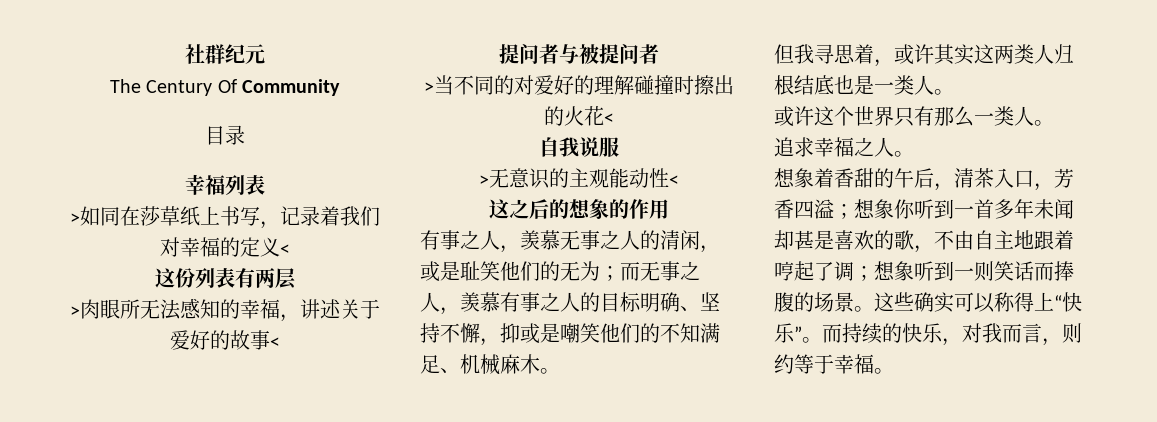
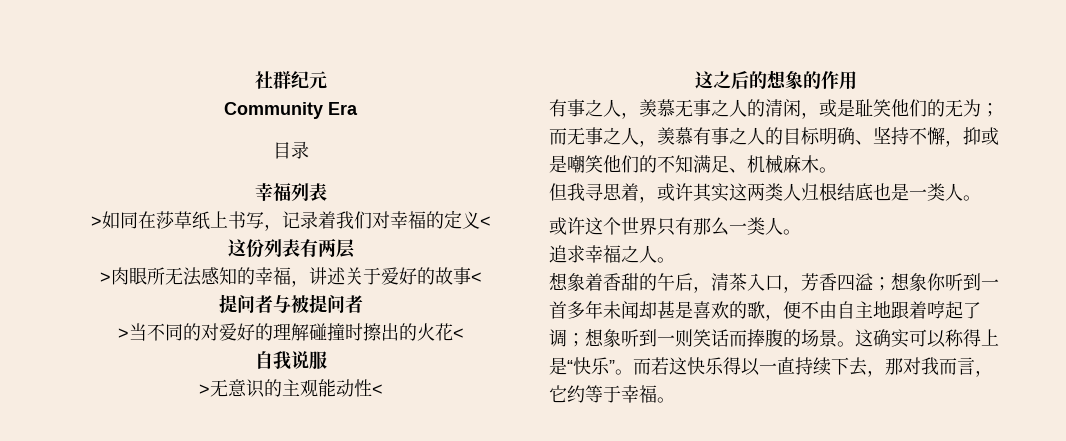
[109,79,237,96] The Century Of -> (327, 80) none
(341, 87) none -> [328,102,358,115] Era
(934, 249) none -> [783,301,801,319] 便
[894,292,914,311] 些 -> (873, 338) none
(1054, 301) none -> [549,357,567,375] 是
[842,323,962,346] 持续的快乐， -> [651,357,903,377] 若这快乐得以一直持续下去，那
[1062,323,1082,343] 则 -> [549,385,567,403] 它

